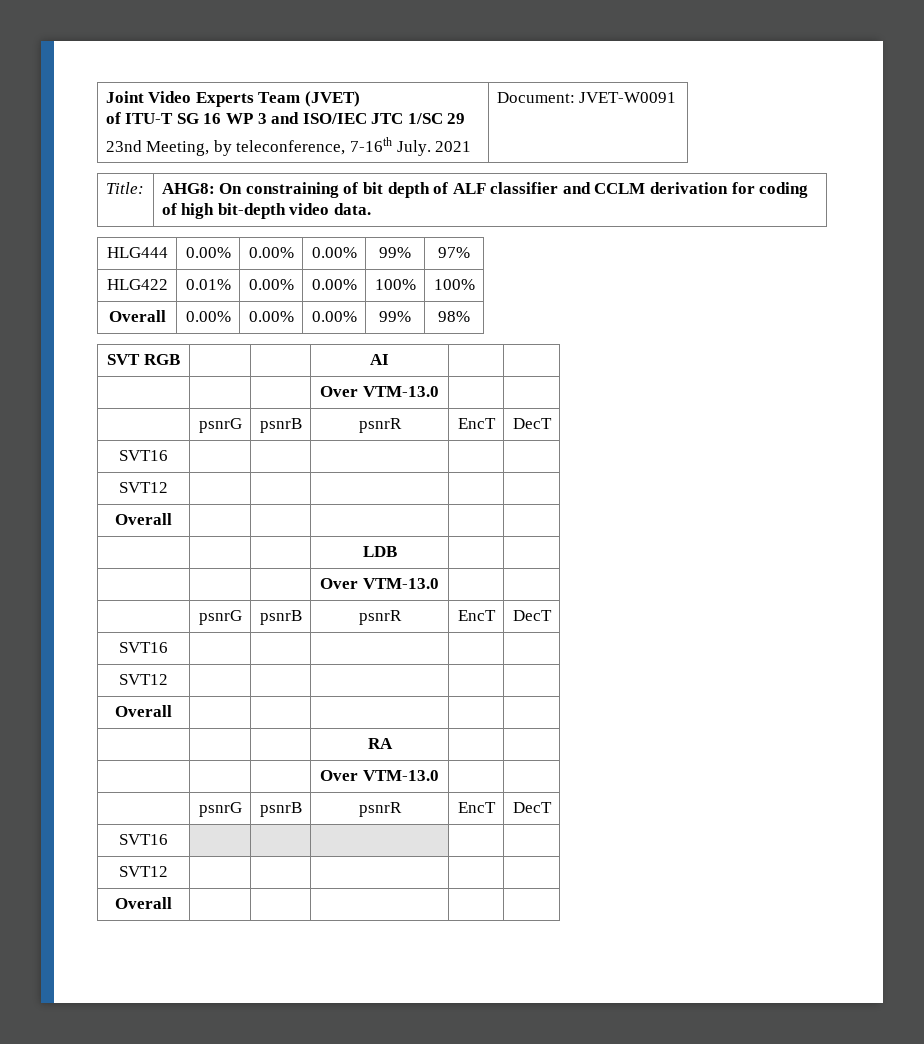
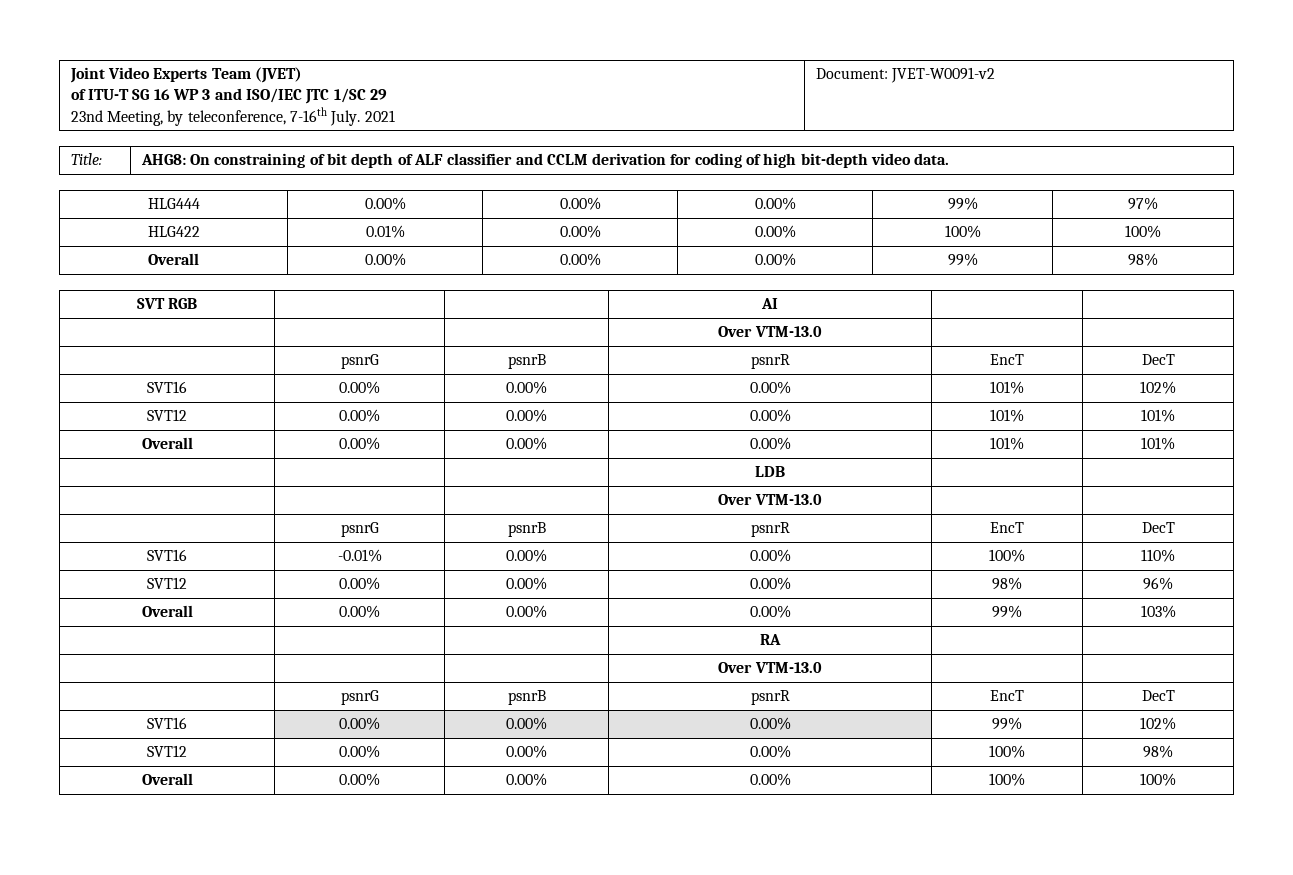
[579,92,677,103] JVET-W0091 -> [890,67,995,83] JVET-W0091-v2
[119,482,168,493] [115,513,172,525] | | | | // SVT12 | | | | | // Overall | | | | | -> [339,381,380,394] [506,381,547,394] [749,381,791,394] [990,381,1024,394] [1140,381,1176,394] [147,409,187,421] [339,409,380,422] [506,409,547,422] [749,409,791,422] [990,409,1024,422] [1141,409,1175,422] [141,437,193,449] [339,437,380,450] [506,437,547,450] [749,437,791,450] [990,437,1024,450] [1141,437,1175,450] 0.00% | 0.00% | 0.00% | 101% | 102% // SVT12 | 0.00% | 0.00% | 0.00% | 101% | 101% // Overall | 0.00% | 0.00% | 0.00% | 101% | 101%
[119,674,168,685] [115,705,172,717] | | | | // SVT12 | | | | | // Overall | | | | | -> [337,549,382,562] [506,549,547,562] [749,549,791,562] [989,549,1025,562] [1141,549,1175,562] [147,577,187,589] [339,577,380,590] [506,577,547,590] [749,577,791,590] [992,577,1022,590] [1143,577,1173,590] [141,605,193,617] [339,605,380,618] [506,605,547,618] [749,605,791,618] [992,605,1022,618] [1140,605,1176,618] -0.01% | 0.00% | 0.00% | 100% | 110% // SVT12 | 0.00% | 0.00% | 0.00% | 98% | 96% // Overall | 0.00% | 0.00% | 0.00% | 99% | 103%
[119,866,168,877] [115,897,172,909] | | | | // SVT12 | | | | | // Overall | | | | | -> [339,717,380,730] [506,717,547,730] [749,717,791,730] [992,717,1022,730] [1140,717,1176,730] [147,745,187,757] [339,745,380,758] [506,745,547,758] [749,745,791,758] [989,745,1025,758] [1143,745,1173,758] [141,773,193,785] [339,773,380,786] [506,773,547,786] [749,773,791,786] [989,773,1025,786] [1140,773,1176,786] 0.00% | 0.00% | 0.00% | 99% | 102% // SVT12 | 0.00% | 0.00% | 0.00% | 100% | 98% // Overall | 0.00% | 0.00% | 0.00% | 100% | 100%

